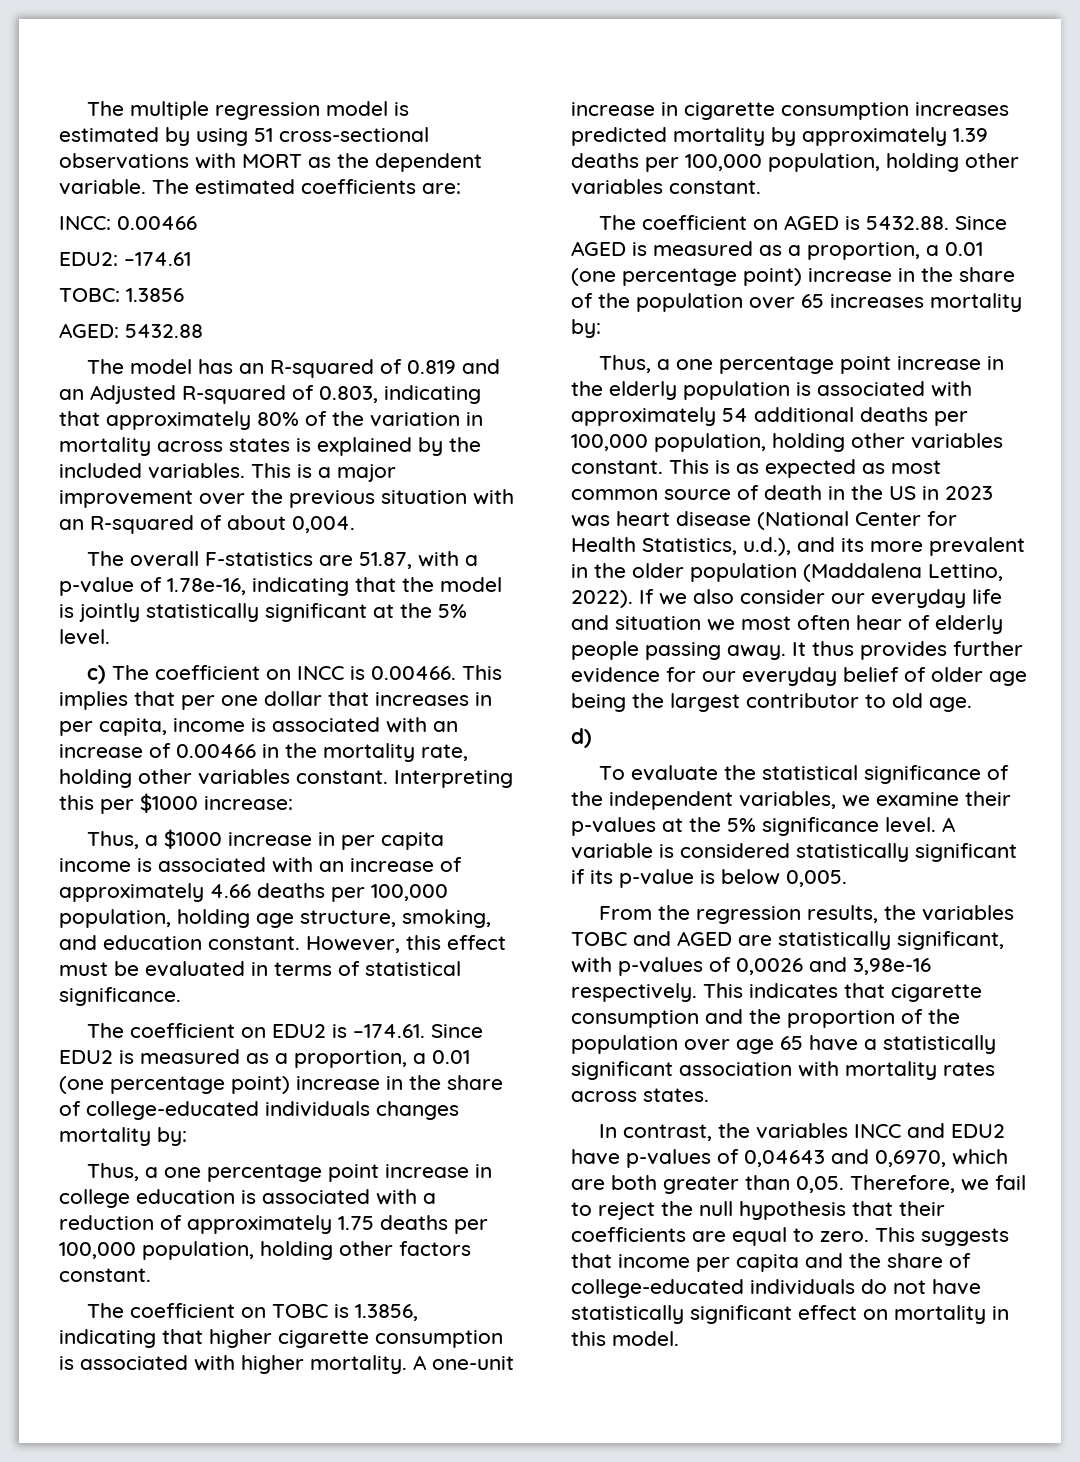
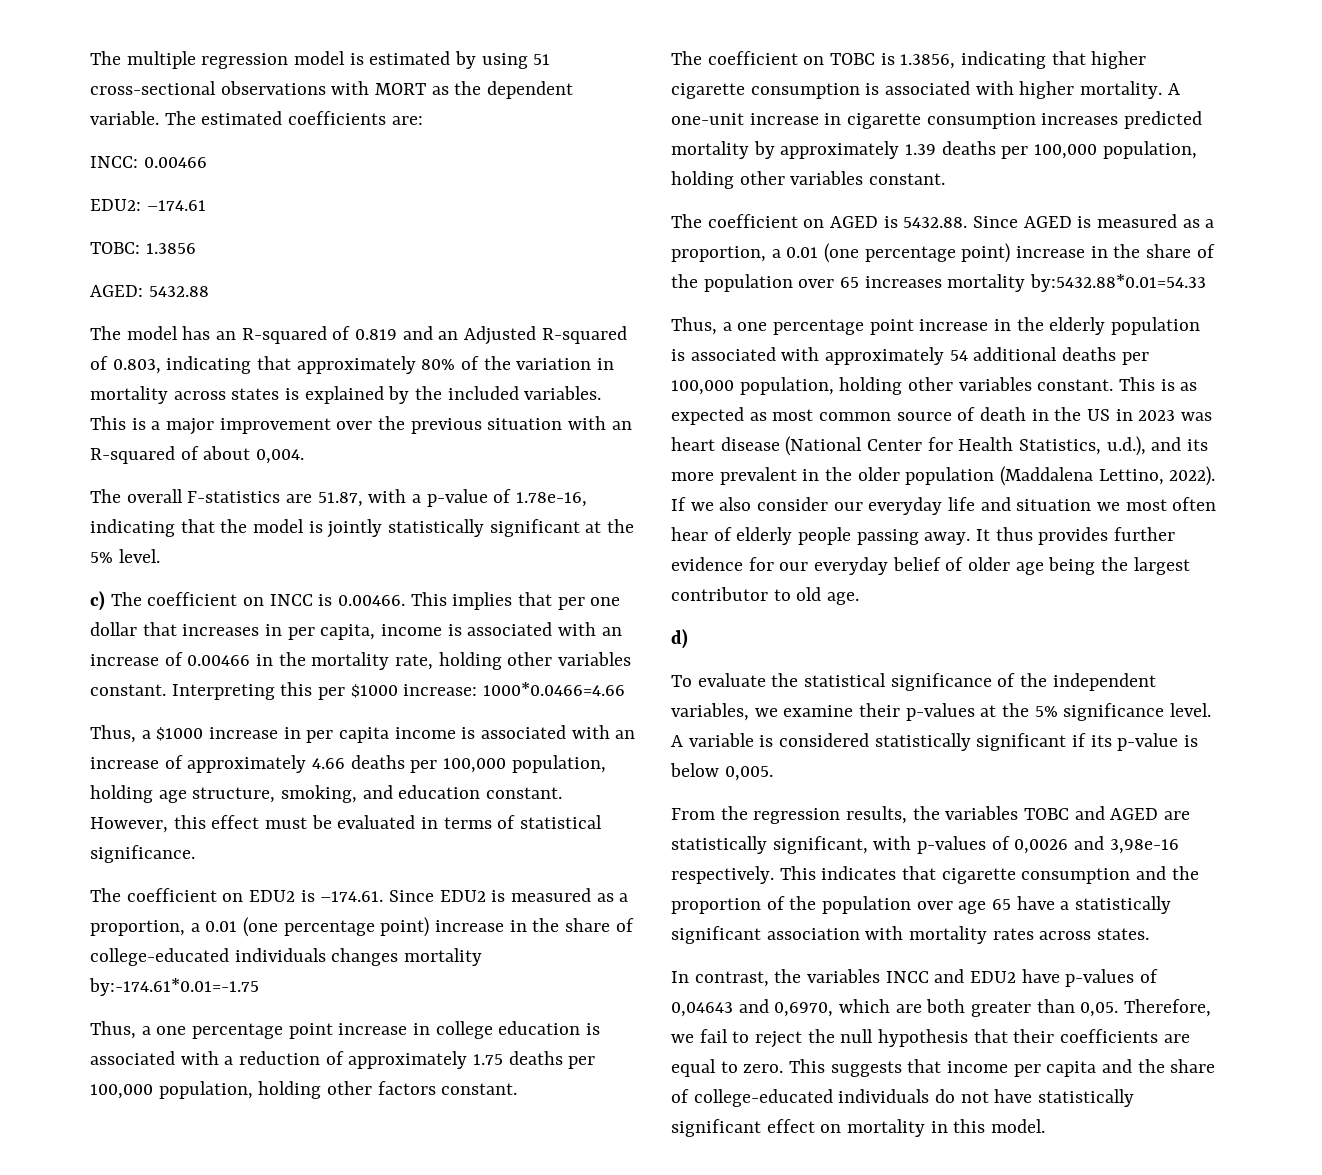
(293, 803) none -> [483,682,626,696] 1000*0.0466=4.66
[157,1127,187,1146] by: -> [89,978,259,996] by:-174.61*0.01=-1.75
[571,319,601,338] by: -> [1030,274,1207,292] by:5432.88*0.01=54.33

